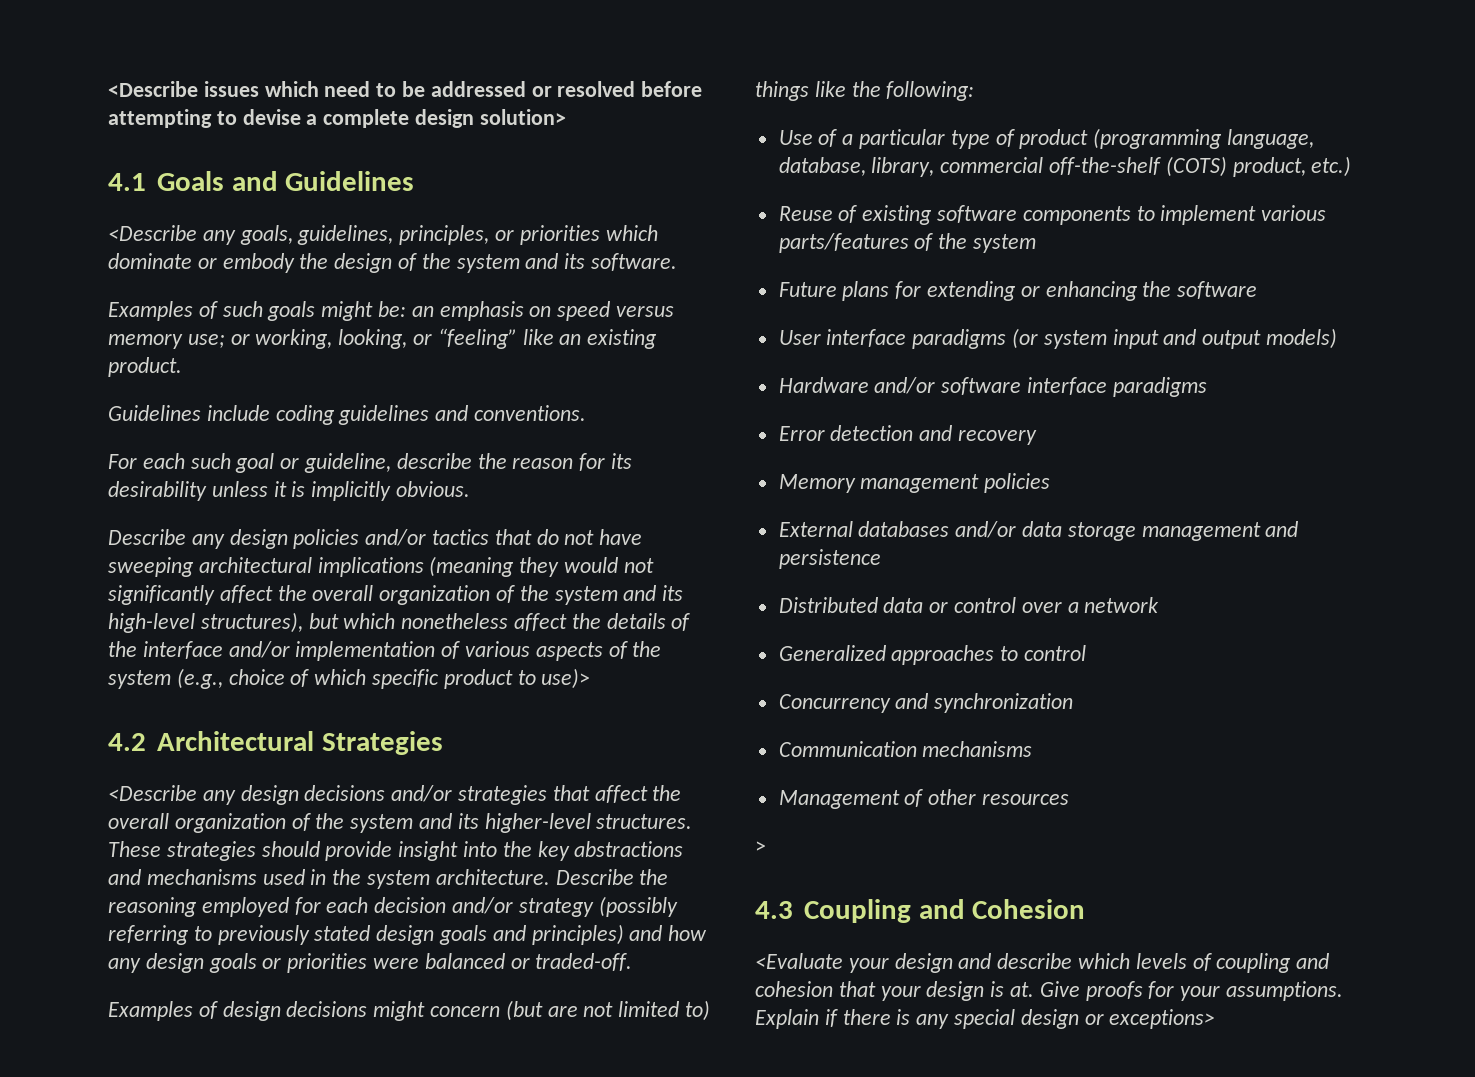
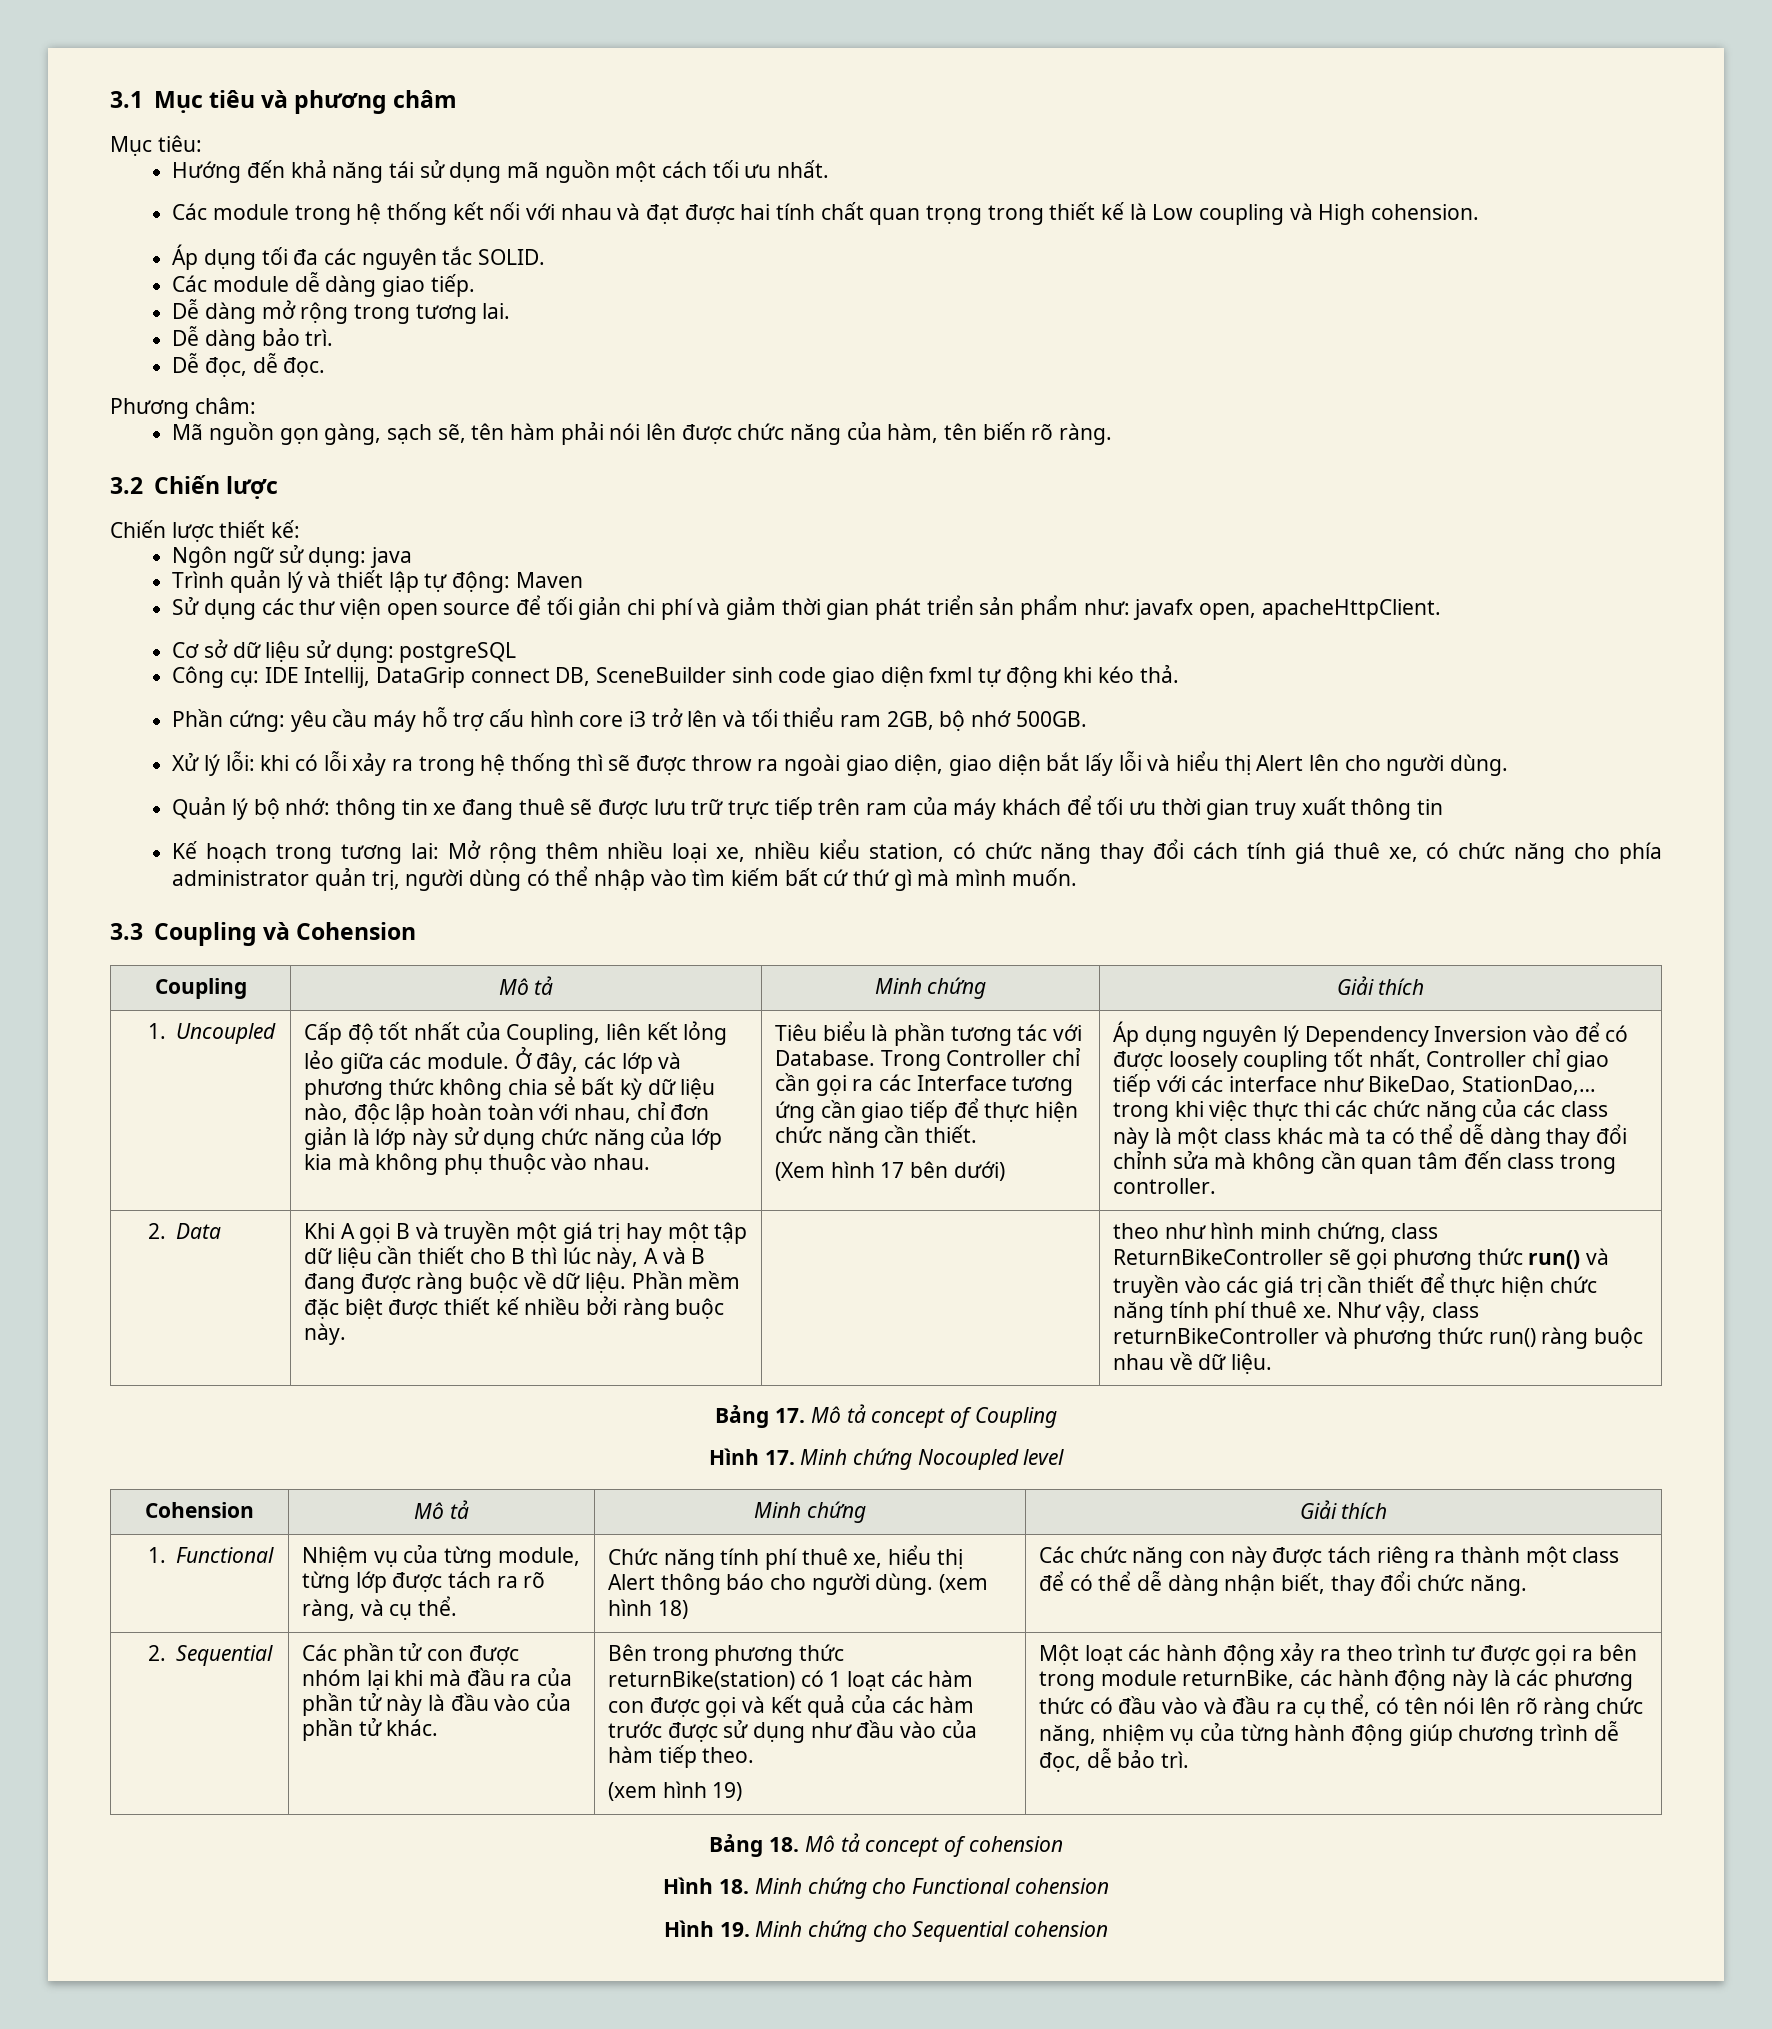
[108,81,703,97] [108,109,566,128] [108,171,415,191] [108,225,658,245] [108,253,678,273] [108,301,675,321] [108,328,658,349] [108,357,182,377] [108,405,587,425] [108,453,633,473] [108,481,471,501] [108,529,643,549] [108,556,654,577] [108,585,684,605] [108,612,691,633] [108,641,662,661] [108,668,591,689] [108,731,443,755] [108,785,682,805] [108,813,693,833] [108,841,684,861] [108,869,669,889] [108,896,678,917] [108,924,708,945] [108,953,633,973] [108,1000,711,1021] [755,81,975,101] [778,128,1315,149] [778,156,1352,177] [778,205,1327,225] [778,233,1037,253] [778,281,1258,301] [778,328,1338,349] [778,377,1207,397] [778,425,1038,445] [778,473,1051,493] [778,521,1299,541] [778,549,881,569] [778,597,1160,613] [778,645,1087,665] [778,693,1074,713] [778,741,1033,757] [778,789,1070,809] [755,841,766,853] [755,899,1086,923] [755,953,1330,973] [755,981,1344,1001] [755,1009,1216,1029] <Describe issues which need to be addressed or resolved before attempting to devise a complete design solution> // 4.1 Goals and Guidelines // <Describe any goals, guidelines, principles, or priorities which dominate or embody the design of the system and its software. // Examples of such goals might be: an emphasis on speed versus memory use; or working, looking, or “feeling” like an existing product. // Guidelines include coding guidelines and conventions. // For each such goal or guideline, describe the reason for its desirability unless it is implicitly obvious. // Describe any design policies and/or tactics that do not have sweeping architectural implications (meaning they would not significantly affect the overall organization of the system and its high-level structures), but which nonetheless affect the details of the interface and/or implementation of various aspects of the system (e.g., choice of which specific product to use)> // 4.2 Architectural Strategies // <Describe any design decisions and/or strategies that affect the overall organization of the system and its higher-level structures. These strategies should provide insight into the key abstractions and mechanisms used in the system architecture. Describe the reasoning employed for each decision and/or strategy (possibly referring to previously stated design goals and principles) and how any design goals or priorities were balanced or traded-off. // Examples of design decisions might concern (but are not limited to) things like the following: // Use of a particular type of product (programming language, database, library, commercial off-the-shelf (COTS) product, etc.) // Reuse of existing software components to implement various parts/features of the system // Future plans for extending or enhancing the software // User interface paradigms (or system input and output models) // Hardware and/or software interface paradigms // Error detection and recovery // Memory management policies // External databases and/or data storage management and persistence // Distributed data or control over a network // Generalized approaches to control // Concurrency and synchronization // Communication mechanisms // Management of other resources // > // 4.3 Coupling and Cohesion // <Evaluate your design and describe which levels of coupling and cohesion that your design is at. Give proofs for your assumptions. Explain if there is any special design or exceptions> -> [110,90,458,114] [110,135,202,156] [172,160,830,183] [172,202,1480,225] [172,244,546,270] [172,272,475,297] [172,299,511,324] [172,326,334,351] [172,353,326,377] [110,397,256,419] [172,422,1113,445] [110,475,278,499] [110,520,301,542] [172,545,413,568] [172,570,583,593] [172,595,1441,620] [172,639,517,663] [172,665,1179,688] [172,707,1087,732] [172,751,1509,776] [172,795,1444,820] [172,839,1662,864] [172,866,1077,891] [110,922,416,946] [154,978,247,999] [498,976,554,995] [874,977,987,999] [1336,976,1425,995] [147,1023,277,1044] [304,1021,728,1045] [304,1047,682,1074] [304,1076,716,1100] [304,1102,710,1125] [304,1127,723,1150] [304,1153,651,1175] [775,1021,1083,1046] [775,1048,1082,1071] [775,1073,1074,1096] [775,1098,1079,1123] [775,1125,978,1148] [775,1161,1005,1181] [1113,1021,1629,1047] [1113,1049,1609,1072] [1113,1074,1597,1097] [1113,1099,1608,1122] [1113,1124,1628,1149] [1113,1151,1617,1174] [1113,1178,1217,1194] [147,1223,222,1239] [304,1221,748,1244] [304,1246,706,1269] [304,1271,741,1294] [304,1296,725,1320] [304,1323,347,1345] [1113,1222,1439,1244] [1113,1248,1610,1270] [1113,1273,1597,1298] [1113,1301,1479,1323] [1113,1327,1644,1349] [1113,1352,1273,1374] [715,1404,1057,1428] [708,1448,1065,1470] [145,1502,254,1518] [414,1500,469,1519] [754,1501,866,1523] [1299,1500,1388,1519] [147,1547,275,1563] [302,1545,580,1568] [302,1571,546,1593] [302,1596,458,1621] [608,1545,963,1570] [608,1573,989,1595] [608,1599,688,1619] [1039,1546,1620,1568] [1039,1571,1527,1596] [147,1645,274,1666] [302,1643,519,1666] [302,1668,573,1690] [302,1693,572,1716] [302,1718,439,1741] [608,1644,845,1666] [608,1670,974,1691] [608,1695,975,1718] [608,1720,977,1743] [608,1745,755,1768] [608,1781,743,1801] [1039,1643,1637,1666] [1039,1669,1634,1691] [1039,1694,1644,1719] [1039,1721,1619,1746] [1039,1748,1190,1772] [709,1833,1063,1857] [663,1877,1109,1899] [663,1920,1109,1942] 3.1 Mục tiêu và phương châm // Mục tiêu: // Hướng đến khả năng tái sử dụng mã nguồn một cách tối ưu nhất. // Các module trong hệ thống kết nối với nhau và đạt được hai tính chất quan trọng trong thiết kế là Low coupling và High cohension. // Áp dụng tối đa các nguyên tắc SOLID. // Các module dễ dàng giao tiếp. // Dễ dàng mở rộng trong tương lai. // Dễ dàng bảo trì. // Dễ đọc, dễ đọc. // Phương châm: // Mã nguồn gọn gàng, sạch sẽ, tên hàm phải nói lên được chức năng của hàm, tên biến rõ ràng. // 3.2 Chiến lược // Chiến lược thiết kế: // Ngôn ngữ sử dụng: java // Trình quản lý và thiết lập tự động: Maven // Sử dụng các thư viện open source để tối giản chi phí và giảm thời gian phát triển sản phẩm như: javafx open, apacheHttpClient. // Cơ sở dữ liệu sử dụng: postgreSQL // Công cụ: IDE Intellij, DataGrip connect DB, SceneBuilder sinh code giao diện fxml tự động khi kéo thả. // Phần cứng: yêu cầu máy hỗ trợ cấu hình core i3 trở lên và tối thiểu ram 2GB, bộ nhớ 500GB. // Xử lý lỗi: khi có lỗi xảy ra trong hệ thống thì sẽ được throw ra ngoài giao diện, giao diện bắt lấy lỗi và hiểu thị Alert lên cho người dùng. // Quản lý bộ nhớ: thông tin xe đang thuê sẽ được lưu trữ trực tiếp trên ram của máy khách để tối ưu thời gian truy xuất thông tin // Kế hoạch trong tương lai: Mở rộng thêm nhiều loại xe, nhiều kiểu station, có chức năng thay đổi cách tính giá thuê xe, có chức năng cho phía administrator quản trị, người dùng có thể nhập vào tìm kiếm bất cứ thứ gì mà mình muốn. // 3.3 Coupling và Cohension // Coupling | Mô tả | Minh chứng | Giải thích // 1. Uncoupled | Cấp độ tốt nhất của Coupling, liên kết lỏng lẻo giữa các module. Ở đây, các lớp và phương thức không chia sẻ bất kỳ dữ liệu nào, độc lập hoàn toàn với nhau, chỉ đơn giản là lớp này sử dụng chức năng của lớp kia mà không phụ thuộc vào nhau. | Tiêu biểu là phần tương tác với Database. Trong Controller chỉ cần gọi ra các Interface tương ứng cần giao tiếp để thực hiện chức năng cần thiết. // (Xem hình 17 bên dưới) | Áp dụng nguyên lý Dependency Inversion vào để có được loosely coupling tốt nhất, Controller chỉ giao tiếp với các interface như BikeDao, StationDao,… trong khi việc thực thi các chức năng của các class này là một class khác mà ta có thể dễ dàng thay đổi chỉnh sửa mà không cần quan tâm đến class trong controller. // 2. Data | Khi A gọi B và truyền một giá trị hay một tập dữ liệu cần thiết cho B thì lúc này, A và B đang được ràng buộc về dữ liệu. Phần mềm đặc biệt được thiết kế nhiều bởi ràng buộc này. | | theo như hình minh chứng, class ReturnBikeController sẽ gọi phương thức run() và truyền vào các giá trị cần thiết để thực hiện chức năng tính phí thuê xe. Như vậy, class returnBikeController và phương thức run() ràng buộc nhau về dữ liệu. // Bảng 17. Mô tả concept of Coupling // Hình 17. Minh chứng Nocoupled level // Cohension | Mô tả | Minh chứng | Giải thích // 1. Functional | Nhiệm vụ của từng module, từng lớp được tách ra rõ ràng, và cụ thể. | Chức năng tính phí thuê xe, hiểu thị Alert thông báo cho người dùng. (xem hình 18) | Các chức năng con này được tách riêng ra thành một class để có thể dễ dàng nhận biết, thay đổi chức năng. // 2. Sequential | Các phần tử con được nhóm lại khi mà đầu ra của phần tử này là đầu vào của phần tử khác. | Bên trong phương thức returnBike(station) có 1 loạt các hàm con được gọi và kết quả của các hàm trước được sử dụng như đầu vào của hàm tiếp theo. // (xem hình 19) | Một loạt các hành động xảy ra theo trình tư được gọi ra bên trong module returnBike, các hành động này là các phương thức có đầu vào và đầu ra cụ thể, có tên nói lên rõ ràng chức năng, nhiệm vụ của từng hành động giúp chương trình dễ đọc, dễ bảo trì. // Bảng 18. Mô tả concept of cohension // Hình 18. Minh chứng cho Functional cohension // Hình 19. Minh chứng cho Sequential cohension

